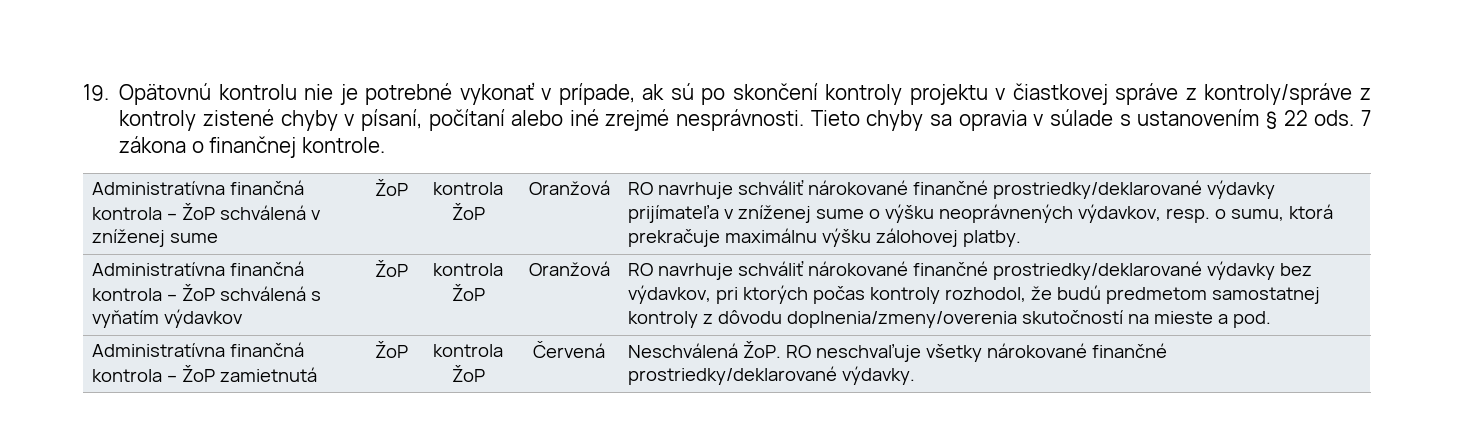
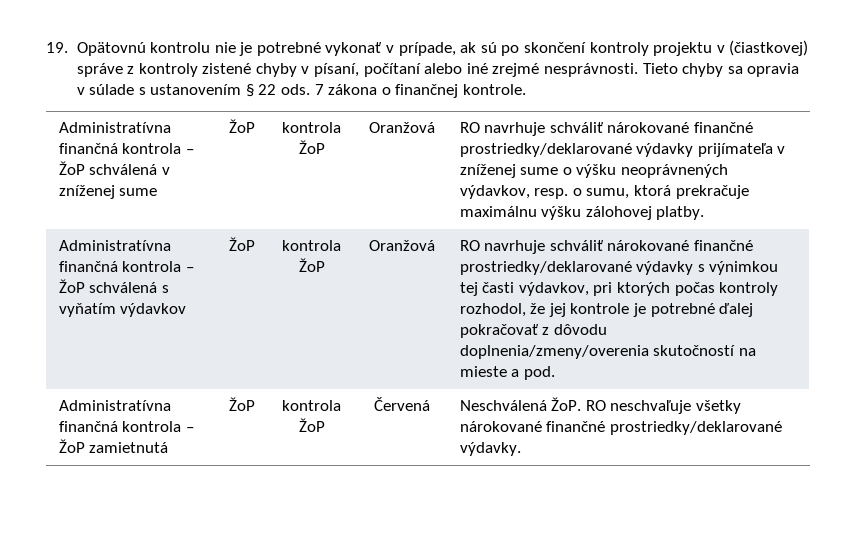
[1012,83,1108,105] čiastkovej -> [729,40,809,56] (čiastkovej)
[1204,83,1372,105] kontroly/správe z -> (135, 70) none
[1280,263,1313,276] bez -> [697,261,779,275] [459,282,515,296] s výnimkou tej časti
[1057,285,1321,304] [628,311,699,328] budú predmetom samostatnej kontroly -> [548,303,754,317] [459,324,538,338] jej kontrole je potrebné ďalej pokračovať

